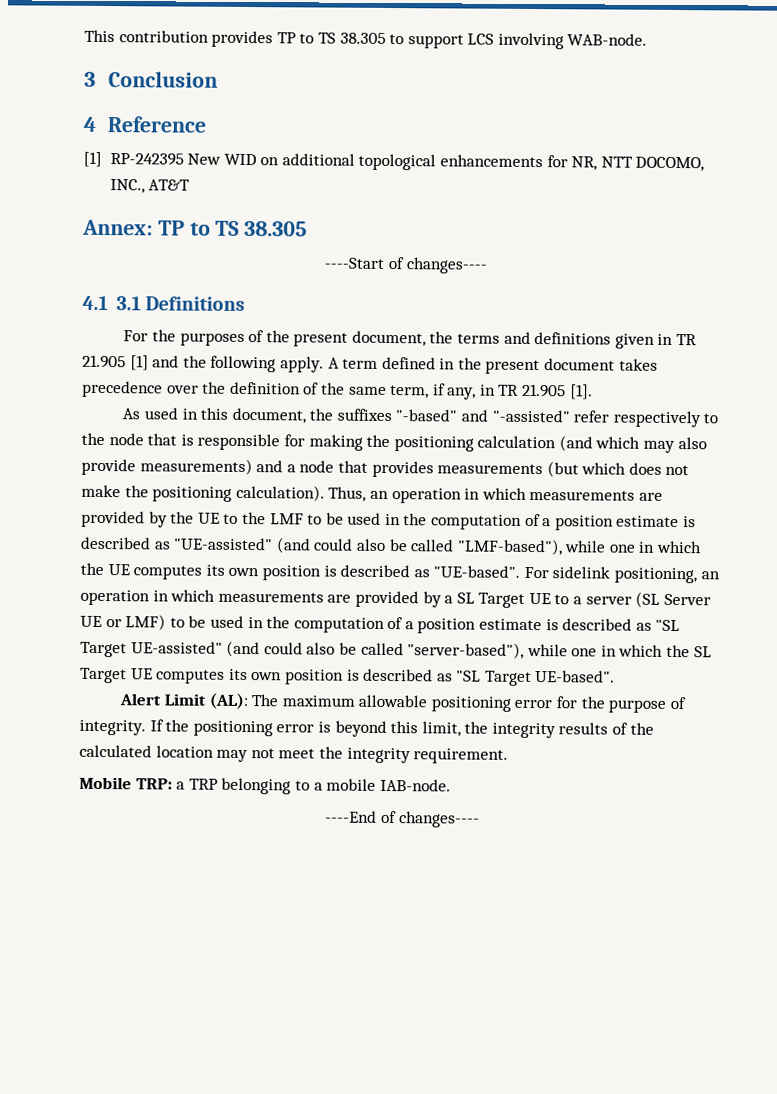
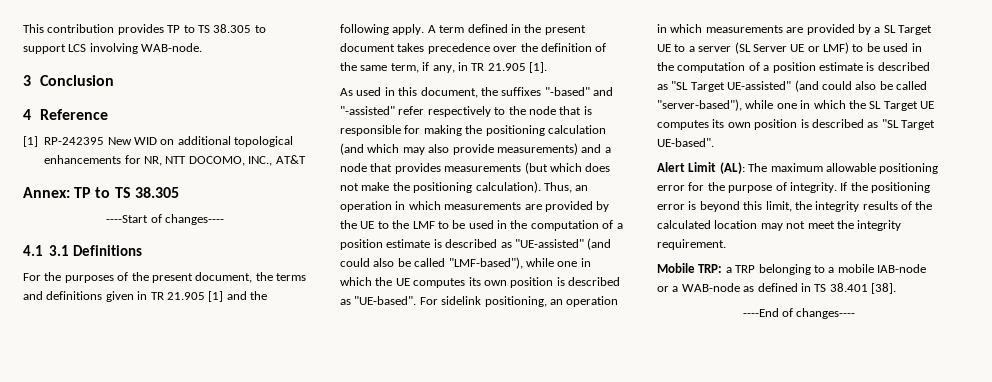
[379,778,451,792] IAB-node. -> [877,264,926,273] [657,283,896,294] IAB-node or a WAB-node as defined in TS 38.401 [38].

